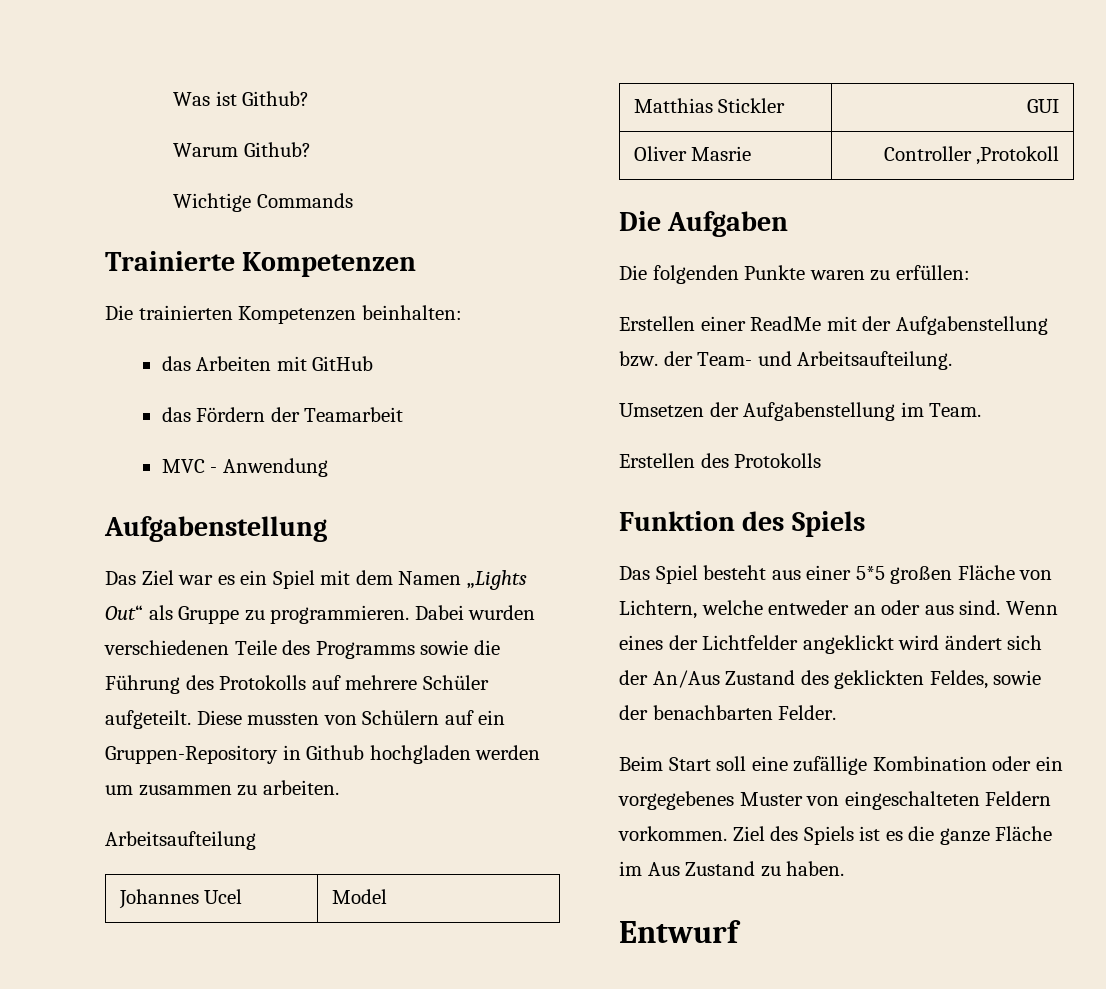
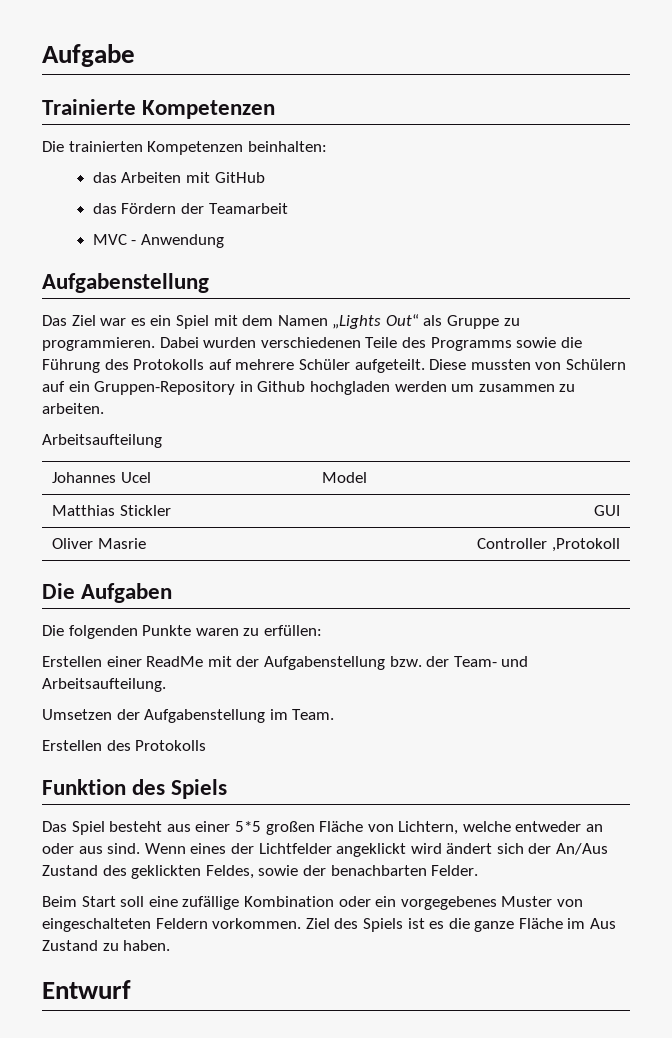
[173,91,310,106] [173,142,311,157] [173,193,353,212] Was ist Github? // Warum Github? // Wichtige Commands -> [42,44,135,67] Aufgabe

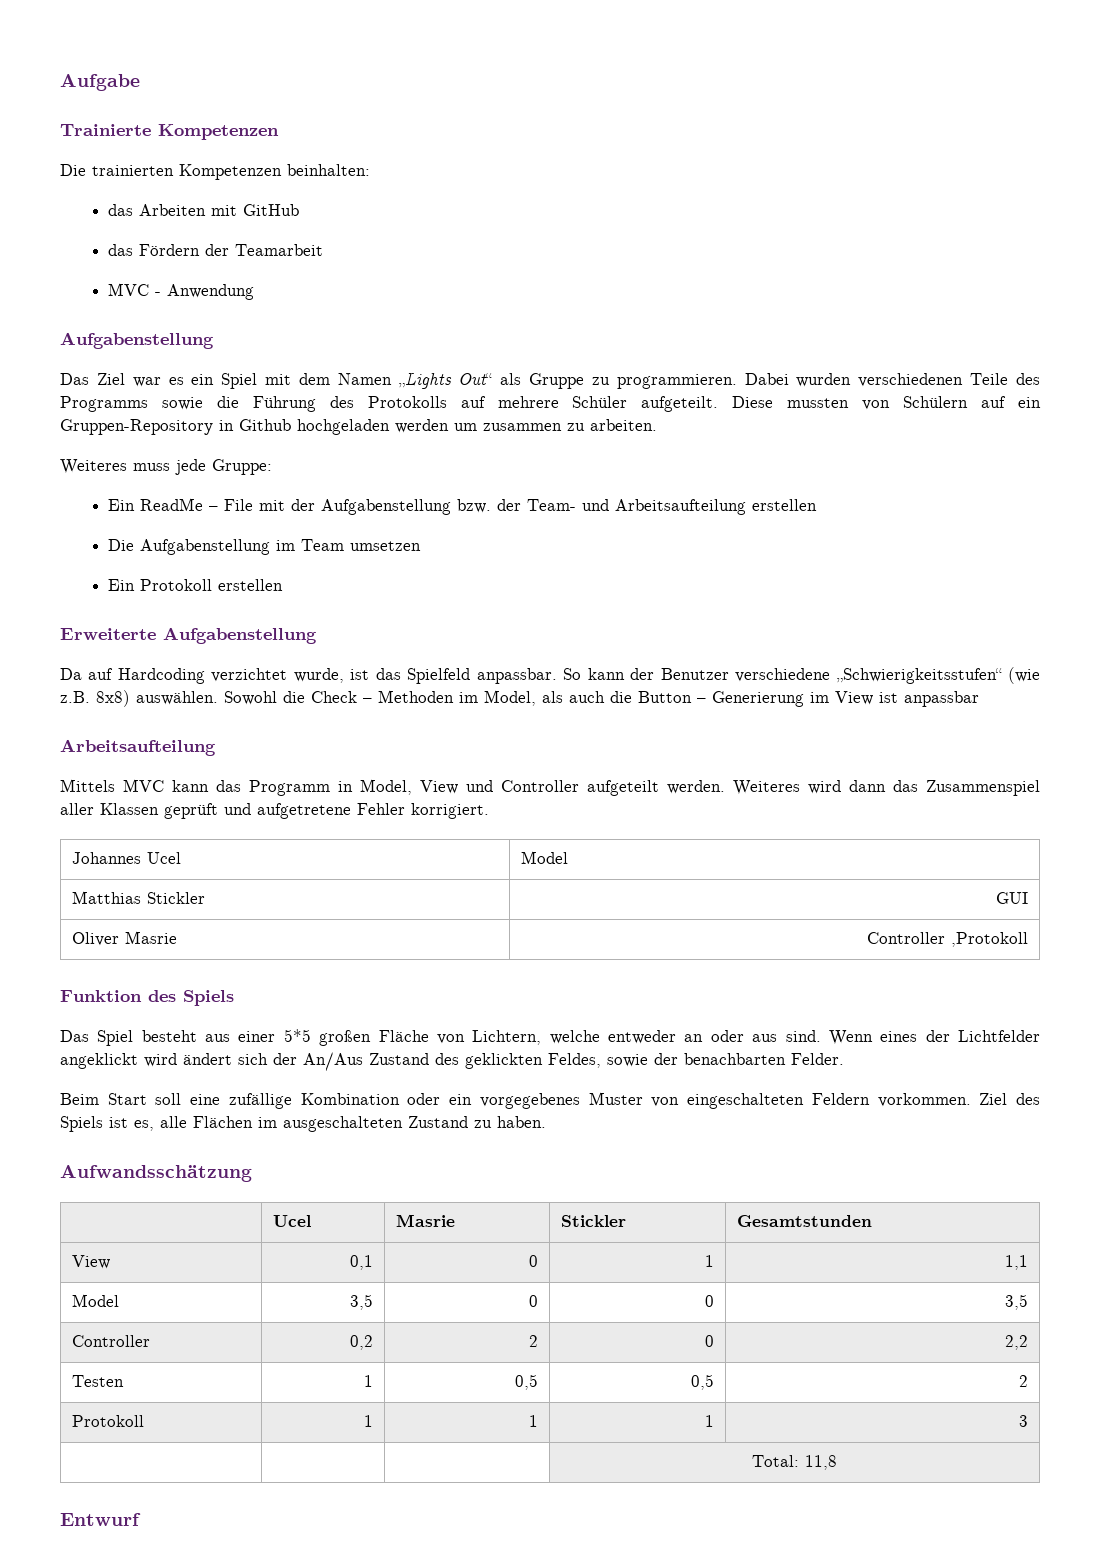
[309,381,390,395] hochgladen -> [297,419,390,435] hochgeladen
[42,434,162,448] Arbeitsaufteilung -> [60,459,272,475] [107,498,817,515] [107,539,421,555] [107,579,283,591] [60,627,317,644] [60,667,1040,684] [60,690,979,707] [60,739,216,756] [60,779,1040,796] [60,803,489,819] Weiteres muss jede Gruppe: // Ein ReadMe – File mit der Aufgabenstellung bzw. der Team- und Arbeitsaufteilung erstellen // Die Aufgabenstellung im Team umsetzen // Ein Protokoll erstellen // Erweiterte Aufgabenstellung // Da auf Hardcoding verzichtet wurde, ist das Spielfeld anpassbar. So kann der Benutzer verschiedene „Schwierigkeitsstufen“ (wie z.B. 8x8) auswählen. Sowohl die Check – Methoden im Model, als auch die Button – Generierung im View ist anpassbar // Arbeitsaufteilung // Mittels MVC kann das Programm in Model, View und Controller aufgeteilt werden. Weiteres wird dann das Zusammenspiel aller Klassen geprüft und aufgetretene Fehler korrigiert.
[42,583,173,603] [42,625,322,639] [42,656,529,670] [42,678,166,692] [42,709,335,723] [42,740,207,751] // Die Aufgaben // Die folgenden Punkte waren zu erfüllen: // Erstellen einer ReadMe mit der Aufgabenstellung bzw. der Team- und Arbeitsaufteilung. // Umsetzen der Aufgabenstellung im Team. // Erstellen des Protokolls -> (1029, 939) none
[429,918,617,932] [42,940,171,951] es die ganze Fläche im Aus Zustand zu haben. -> [134,1116,546,1132] [60,1165,252,1182] [272,1215,311,1227] [395,1214,455,1227] [560,1215,626,1227] [736,1215,872,1227] [71,1255,110,1269] [350,1255,374,1270] [529,1255,539,1267] [705,1255,715,1267] [1005,1255,1029,1270] [71,1294,119,1307] [350,1294,374,1310] [529,1295,539,1307] [705,1295,715,1307] [1005,1294,1029,1310] [71,1335,150,1347] [350,1335,374,1350] [529,1335,539,1347] [705,1335,715,1347] [1005,1335,1029,1350] [71,1375,124,1387] [364,1375,374,1387] [515,1374,539,1390] [691,1374,715,1390] [1019,1375,1029,1387] [71,1415,144,1427] [364,1415,374,1427] [529,1415,539,1427] [705,1415,715,1427] [1019,1415,1029,1427] [752,1455,837,1470] es, alle Flächen im ausgeschalteten Zustand zu haben. // Aufwandsschätzung // | Ucel | Masrie | Stickler | Gesamtstunden // View | 0,1 | 0 | 1 | 1,1 // Model | 3,5 | 0 | 0 | 3,5 // Controller | 0,2 | 2 | 0 | 2,2 // Testen | 1 | 0,5 | 0,5 | 2 // Protokoll | 1 | 1 | 1 | 3 // | | | Total: 11,8

